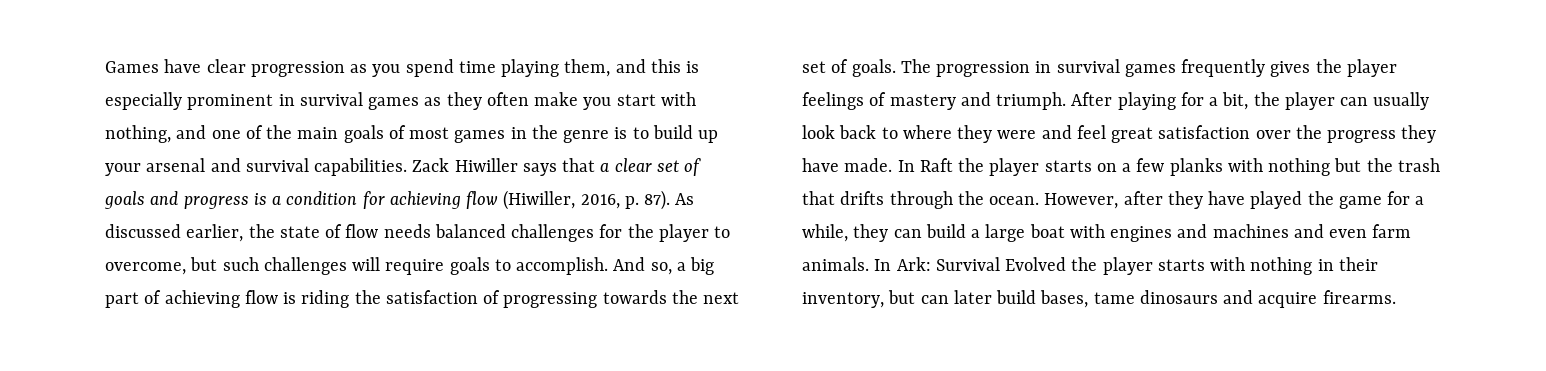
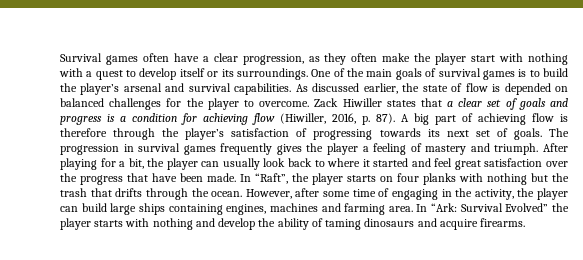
[105,59,700,77] [105,92,696,110] [105,125,241,143] Games have clear progression as you spend time playing them, and this is especially prominent in survival games as they often make you start with nothing, and one -> [60,53,568,65] [59,68,332,80] Survival games often have a clear progression, as they often make the player start with nothing with a quest to develop itself or its surroundings. One
[409,125,610,143] most games in the genre -> [438,68,515,80] survival games
[698,130,719,143] [105,163,141,176] up your -> [60,83,120,95] the player’s
(408, 167) none -> [295,83,568,95] [60,98,310,110] As discussed earlier, the state of flow is depended on balanced challenges for the player to overcome.
[522,163,557,176] says -> [386,100,416,107] states
[675,193,695,205] [105,224,731,242] [105,257,686,275] As discussed earlier, the state of flow needs balanced challenges for the player to overcome, but such challenges will require goals to accomplish. And so, a -> [401,114,409,122] A
[301,290,381,308] riding the -> [60,128,225,140] therefore through the player’s
[671,290,698,304] the -> [427,129,440,137] its
[802,92,864,110] feelings -> [362,143,407,155] a feeling
[957,125,1037,143] they were -> [362,158,409,167] it started
[1401,125,1437,143] [802,158,839,172] they have -> [127,173,203,182] that have been
[919,158,953,172] Raft -> [255,173,288,184] “Raft”,
[1122,158,1165,172] a few -> [397,173,419,182] four
[1167,191,1425,209] [802,224,1412,242] [802,257,1067,271] they have played the game for a while, they can build a large boat with engines and machines and even farm animals. In Ark: Survival Evolved -> [323,188,568,200] [60,203,549,215] some time of engaging in the activity, the player can build large ships containing engines, machines and farming area. In “Ark: Survival Evolved”
[1317,257,1378,271] [802,290,1135,308] in their inventory, but can later build bases, tame -> [195,218,362,230] and develop the ability of taming

